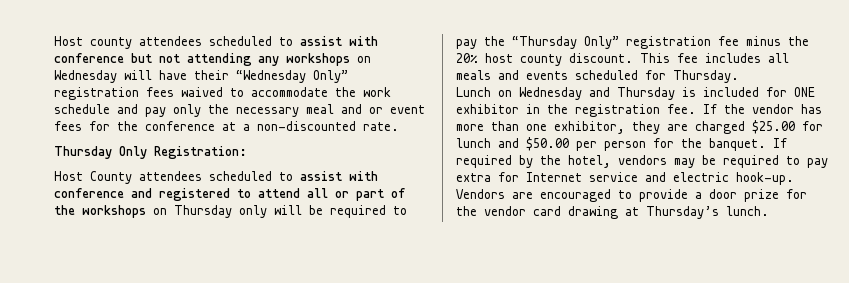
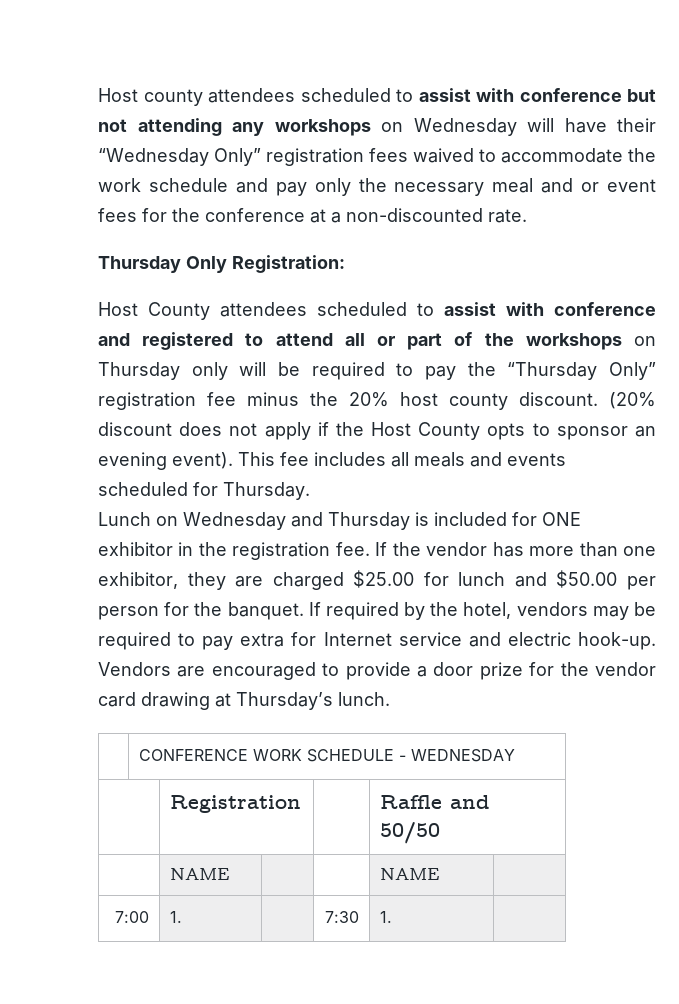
(633, 58) none -> [609,392,656,409] [98,422,656,440] [98,452,233,470] (20% discount does not apply if the Host County opts to sponsor an evening event).
(769, 211) none -> [138,749,515,762] [169,795,301,813] [379,795,490,809] [379,822,440,844] [169,868,229,880] [379,868,439,880] [115,911,150,923] [169,911,182,923] [325,911,360,923] [379,911,392,923] // | CONFERENCE WORK SCHEDULE - WEDNESDAY // | Registration | | Raffle and 50/50 // | NAME | | | NAME | // 7:00 | 1. | | 7:30 | 1. |

